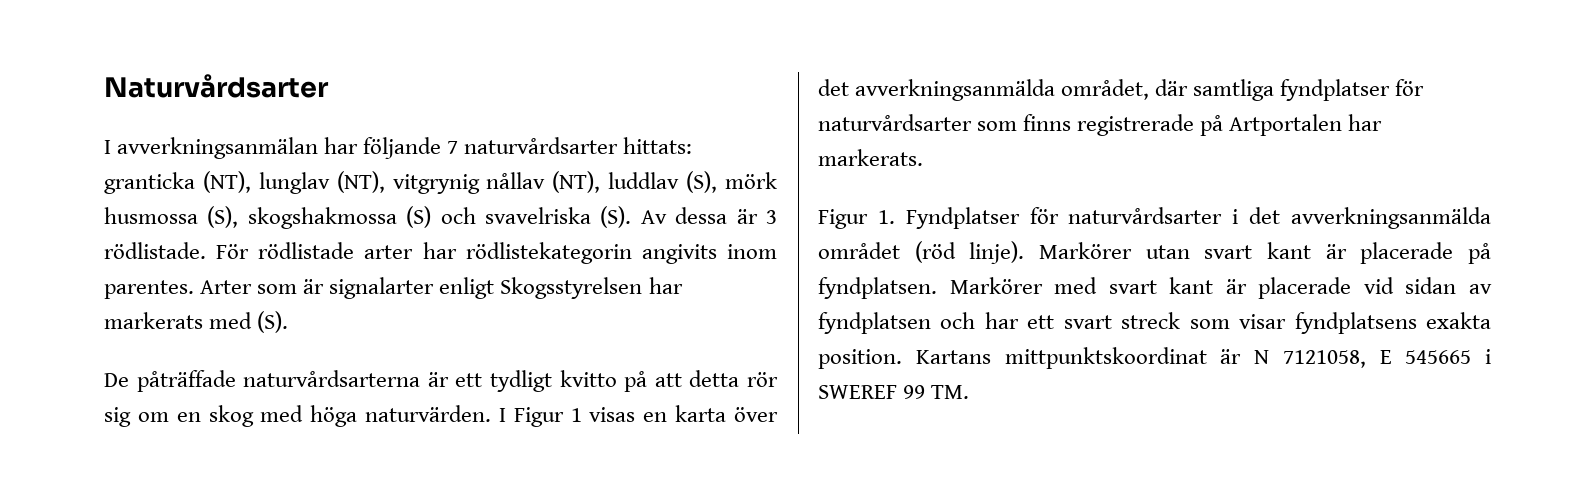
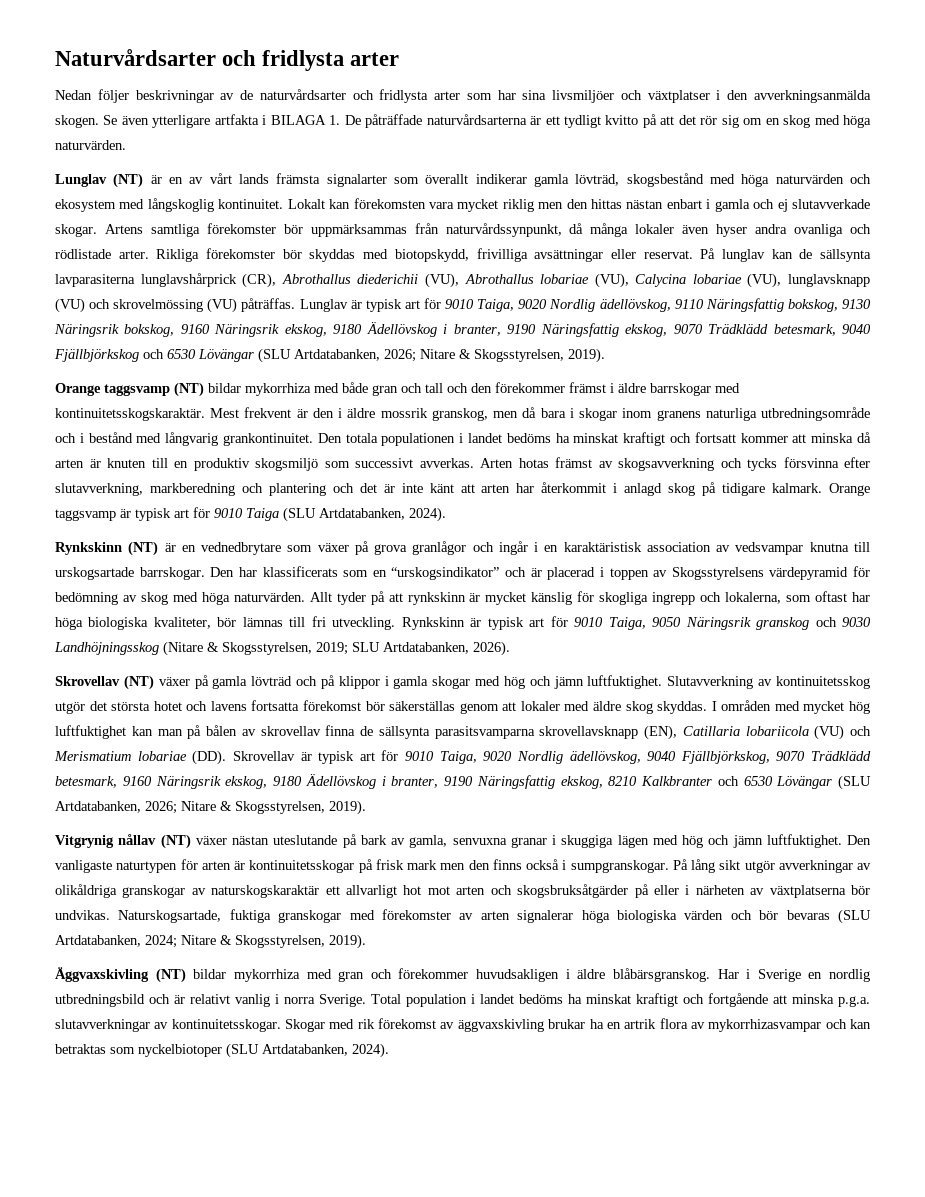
[104,137,693,159] [104,171,777,194] [104,206,777,229] [104,242,777,264] [104,277,683,299] [104,311,289,333] // I avverkningsanmälan har följande 7 naturvårdsarter hittats: granticka (NT), lunglav (NT), vitgrynig nållav (NT), luddlav (S), mörk husmossa (S), skogshakmossa (S) och svavelriska (S). Av dessa är 3 rödlistade. För rödlistade arter har rödlistekategorin angivits inom parentes. Arter som är signalarter enligt Skogsstyrelsen har markerats med (S). // -> [222,50,400,71] [55,89,871,103] [55,114,341,128] och fridlysta arter // Nedan följer beskrivningar av de naturvårdsarter och fridlysta arter som har sina livsmiljöer och växtplatser i den avverkningsanmälda skogen. Se även ytterligare artfakta i BILAGA 1.
[689,370,740,387] detta -> [678,115,696,125] det
[498,405,778,427] [818,79,1425,101] [818,114,1383,136] [818,149,923,166] [818,207,1491,229] [818,241,1491,264] [818,277,1492,299] [818,312,1491,334] [818,347,1491,369] [818,385,970,399] I Figur 1 visas en karta över det avverkningsanmälda området, där samtliga fyndplatser för naturvårdsarter som finns registrerade på Artportalen har markerats. // Figur 1. Fyndplatser för naturvårdsarter i det avverkningsanmälda området (röd linje). Markörer utan svart kant är placerade på fyndplatsen. Markörer med svart kant är placerade vid sidan av fyndplatsen och har ett svart streck som visar fyndplatsens exakta position. Kartans mittpunktskoordinat är N 7121058, E 545665 i SWEREF 99 TM. -> [55,173,872,188] [55,198,871,212] [55,223,871,237] [55,248,871,262] [55,273,871,288] [55,298,871,313] [54,322,871,337] [54,348,605,363] [55,382,740,397] [55,407,871,421] [55,432,871,446] [55,457,870,471] [55,482,871,496] [55,507,446,522] [55,541,870,556] [55,566,870,580] [55,591,871,605] [55,616,872,630] [54,641,510,656] [55,675,871,690] [55,700,870,714] [55,725,871,740] [54,750,871,765] [55,774,871,790] [55,800,366,815] [55,834,871,849] [55,859,871,873] [55,884,870,898] [55,909,871,924] [55,934,366,949] [55,967,870,983] [55,993,870,1007] [55,1018,872,1032] [55,1043,389,1058] // Lunglav (NT) är en av vårt lands främsta signalarter som överallt indikerar gamla lövträd, skogsbestånd med höga naturvärden och ekosystem med långskoglig kontinuitet. Lokalt kan förekomsten vara mycket riklig men den hittas nästan enbart i gamla och ej slutavverkade skogar. Artens samtliga förekomster bör uppmärksammas från naturvårdssynpunkt, då många lokaler även hyser andra ovanliga och rödlistade arter. Rikliga förekomster bör skyddas med biotopskydd, frivilliga avsättningar eller reservat. På lunglav kan de sällsynta lavparasiterna lunglavshårprick (CR), Abrothallus diederichii (VU), Abrothallus lobariae (VU), Calycina lobariae (VU), lunglavsknapp (VU) och skrovelmössing (VU) påträffas. Lunglav är typisk art för 9010 Taiga, 9020 Nordlig ädellövskog, 9110 Näringsfattig bokskog, 9130 Näringsrik bokskog, 9160 Näringsrik ekskog, 9180 Ädellövskog i branter, 9190 Näringsfattig ekskog, 9070 Trädklädd betesmark, 9040 Fjällbjörkskog och 6530 Lövängar (SLU Artdatabanken, 2026; Nitare & Skogsstyrelsen, 2019). // Orange taggsvamp (NT) bildar mykorrhiza med både gran och tall och den förekommer främst i äldre barrskogar med kontinuitetsskogskaraktär. Mest frekvent är den i äldre mossrik granskog, men då bara i skogar inom granens naturliga utbredningsområde och i bestånd med långvarig grankontinuitet. Den totala populationen i landet bedöms ha minskat kraftigt och fortsatt kommer att minska då arten är knuten till en produktiv skogsmiljö som successivt avverkas. Arten hotas främst av skogsavverkning och tycks försvinna efter slutavverkning, markberedning och plantering och det är inte känt att arten har återkommit i anlagd skog på tidigare kalmark. Orange taggsvamp är typisk art för 9010 Taiga (SLU Artdatabanken, 2024). // Rynkskinn (NT) är en vednedbrytare som växer på grova granlågor och ingår i en karaktäristisk association av vedsvampar knutna till urskogsartade barrskogar. Den har klassificerats som en “urskogsindikator” och är placerad i toppen av Skogsstyrelsens värdepyramid för bedömning av skog med höga naturvärden. Allt tyder på att rynkskinn är mycket känslig för skogliga ingrepp och lokalerna, som oftast har höga biologiska kvaliteter, bör lämnas till fri utveckling. Rynkskinn är typisk art för 9010 Taiga, 9050 Näringsrik granskog och 9030 Landhöjningsskog (Nitare & Skogsstyrelsen, 2019; SLU Artdatabanken, 2026). // Skrovellav (NT) växer på gamla lövträd och på klippor i gamla skogar med hög och jämn luftfuktighet. Slutavverkning av kontinuitetsskog utgör det största hotet och lavens fortsatta förekomst bör säkerställas genom att lokaler med äldre skog skyddas. I områden med mycket hög luftfuktighet kan man på bålen av skrovellav finna de sällsynta parasitsvamparna skrovellavsknapp (EN), Catillaria lobariicola (VU) och Merismatium lobariae (DD). Skrovellav är typisk art för 9010 Taiga, 9020 Nordlig ädellövskog, 9040 Fjällbjörkskog, 9070 Trädklädd betesmark, 9160 Näringsrik ekskog, 9180 Ädellövskog i branter, 9190 Näringsfattig ekskog, 8210 Kalkbranter och 6530 Lövängar (SLU Artdatabanken, 2026; Nitare & Skogsstyrelsen, 2019). // Vitgrynig nållav (NT) växer nästan uteslutande på bark av gamla, senvuxna granar i skuggiga lägen med hög och jämn luftfuktighet. Den vanligaste naturtypen för arten är kontinuitetsskogar på frisk mark men den finns också i sumpgranskogar. På lång sikt utgör avverkningar av olikåldriga granskogar av naturskogskaraktär ett allvarligt hot mot arten och skogsbruksåtgärder på eller i närheten av växtplatserna bör undvikas. Naturskogsartade, fuktiga granskogar med förekomster av arten signalerar höga biologiska värden och bör bevaras (SLU Artdatabanken, 2024; Nitare & Skogsstyrelsen, 2019). // Äggvaxskivling (NT) bildar mykorrhiza med gran och förekommer huvudsakligen i äldre blåbärsgranskog. Har i Sverige en nordlig utbredningsbild och är relativt vanlig i norra Sverige. Total population i landet bedöms ha minskat kraftigt och fortgående att minska p.g.a. slutavverkningar av kontinuitetsskogar. Skogar med rik förekomst av äggvaxskivling brukar ha en artrik flora av mykorrhizasvampar och kan betraktas som nyckelbiotoper (SLU Artdatabanken, 2024).

